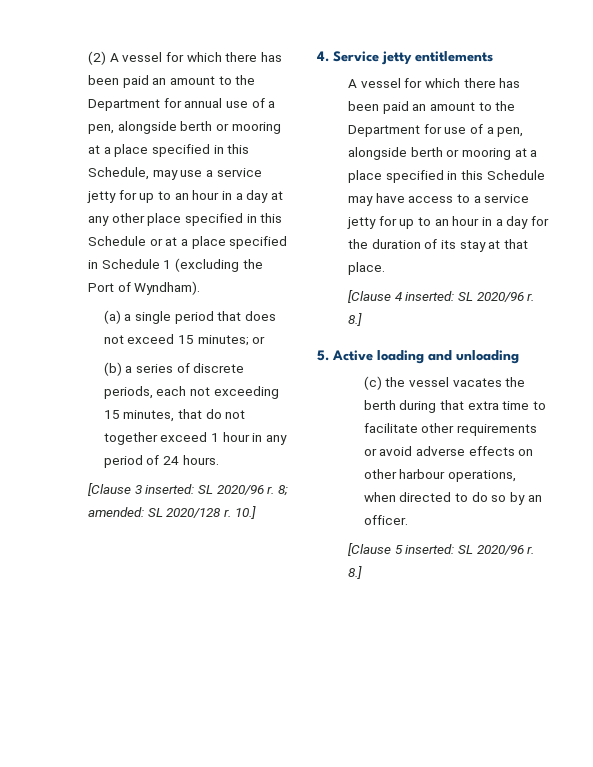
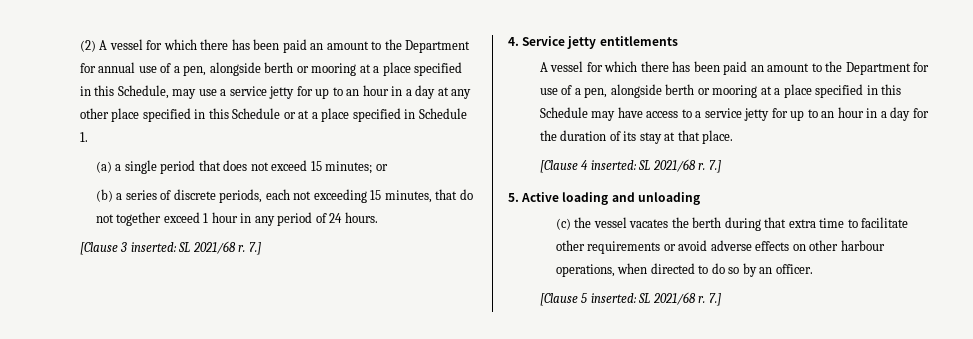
[163,258,263,272] [88,281,201,295] 1 (excluding the Port of Wyndham). -> [79,132,88,142] 1.
[216,485,289,496] [88,506,256,519] 2020/96 r. 8; amended: SL 2020/128 r. 10.] -> [192,241,261,255] 2021/68 r. 7.]
[476,292,535,302] [348,313,363,326] 2020/96 r. 8.] -> [652,159,721,173] 2021/68 r. 7.]
[476,545,535,555] [348,566,363,579] 2020/96 r. 8.] -> [652,292,721,306] 2021/68 r. 7.]

